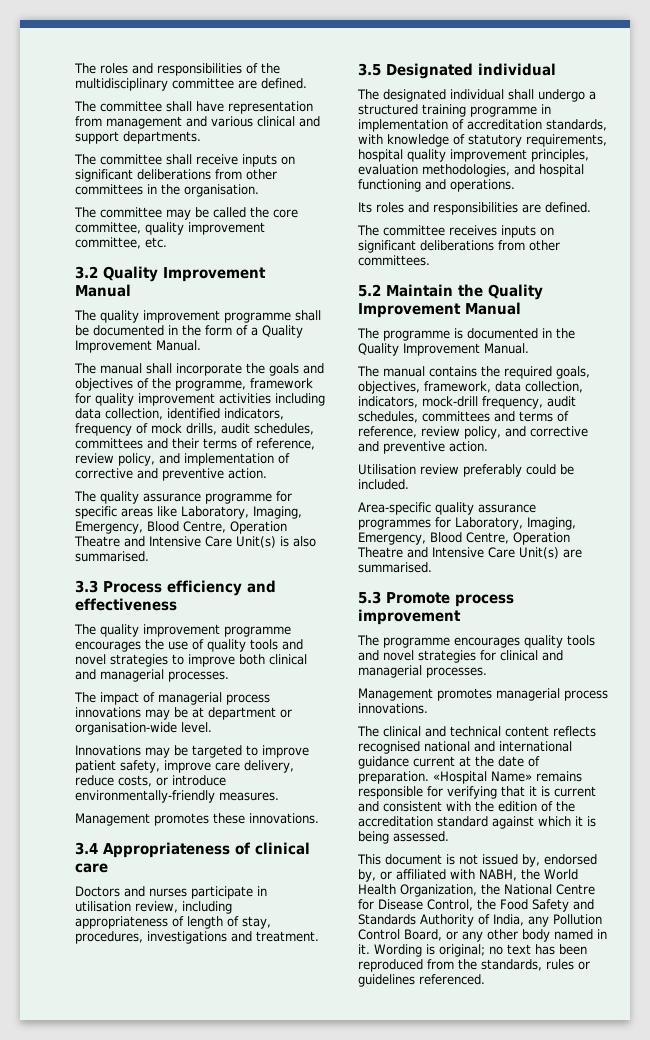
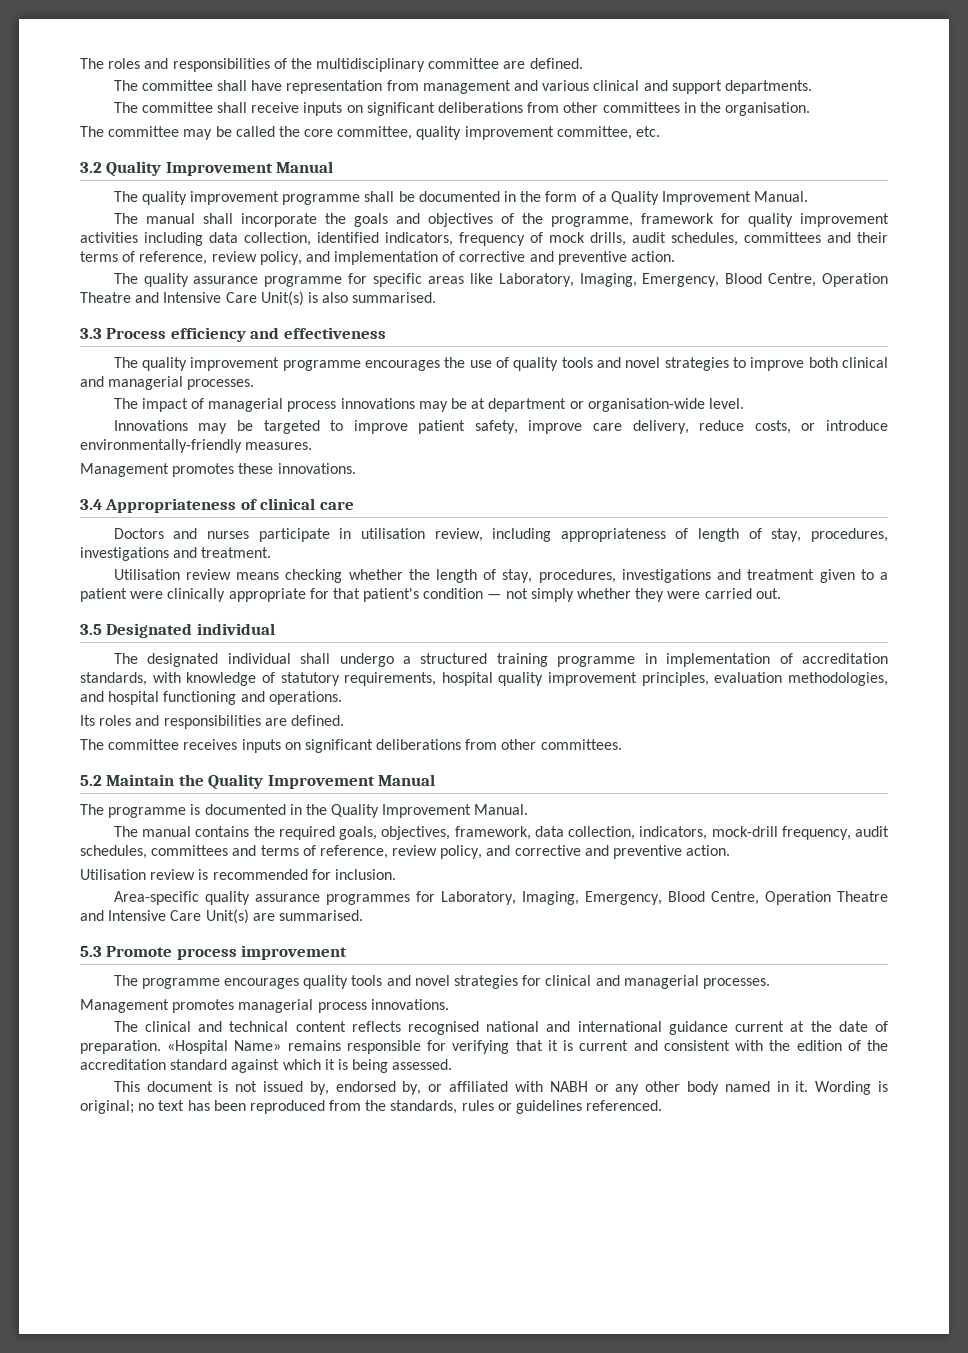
(319, 936) none -> [113,569,888,583] [80,588,781,602] // Utilisation review means checking whether the length of stay, procedures, investigations and treatment given to a patient were clinically appropriate for that patient's condition — not simply whether they were carried out.
[463,464,574,477] [358,479,409,490] preferably could be included. -> [198,869,396,880] is recommended for inclusion.
[479,869,578,881] [358,884,595,897] [358,899,594,912] [358,914,602,927] [358,929,442,941] NABH, the World Health Organization, the National Centre for Disease Control, the Food Safety and Standards Authority of India, any Pollution Control Board, -> [549,1081,588,1092] NABH

